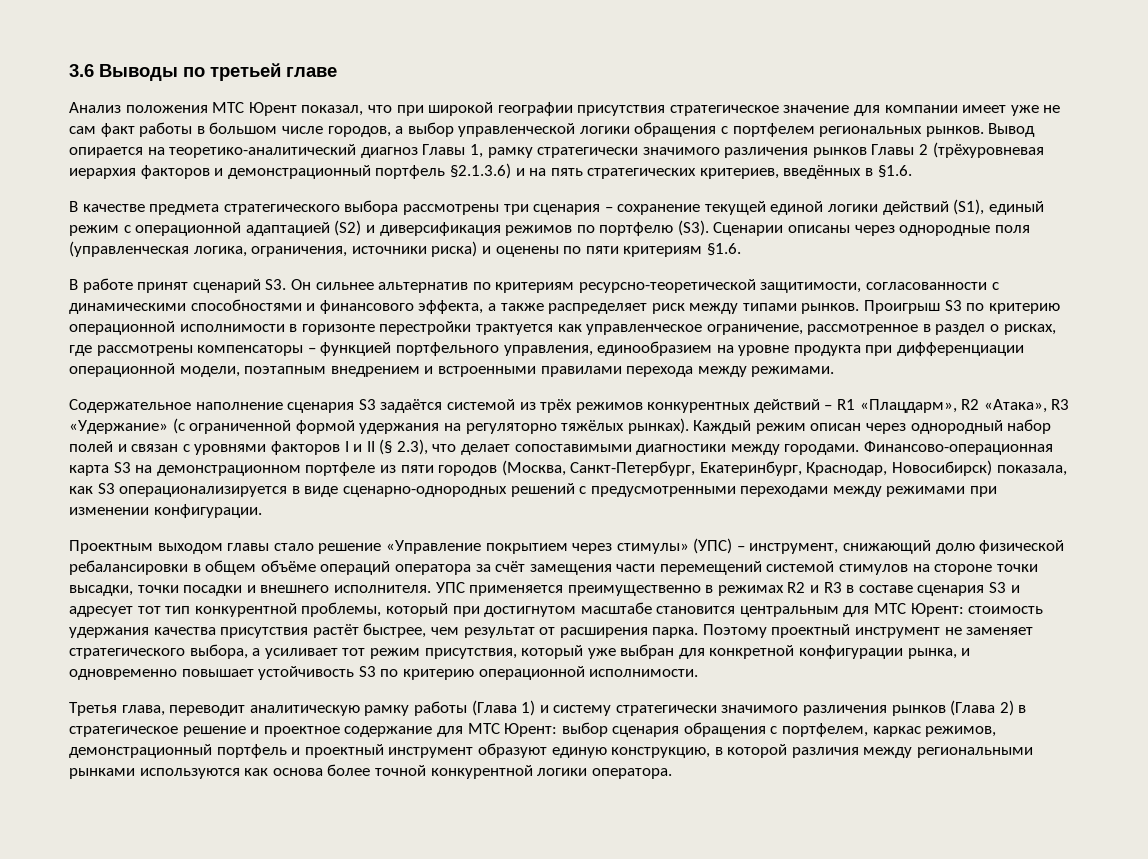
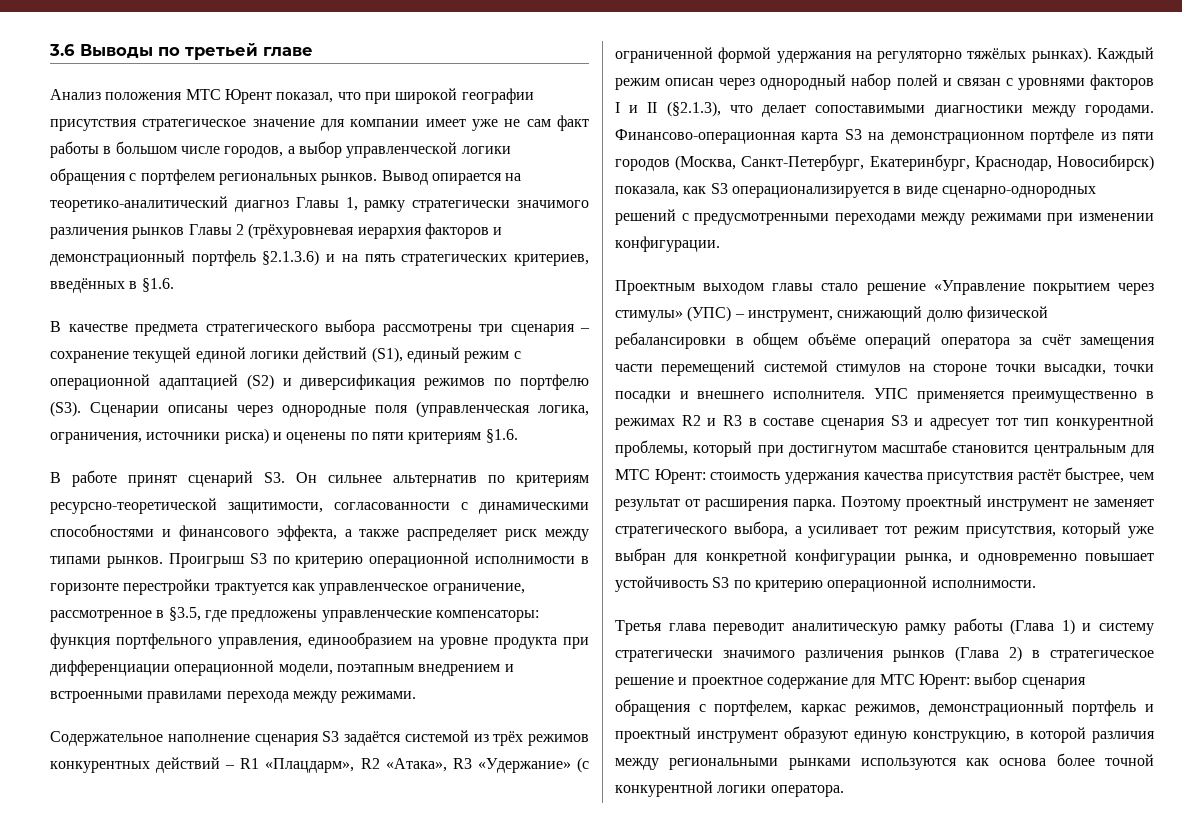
[935,324,1056,335] [69,342,392,356] раздел о рисках, где рассмотрены компенсаторы – функцией -> [168,607,539,622] [50,633,111,649] §3.5, где предложены управленческие компенсаторы: функция
[379,439,428,455] (§ 2.3), -> [666,101,721,117] (§2.1.3),
[121,705,165,716] глава, -> [668,623,706,631] глава

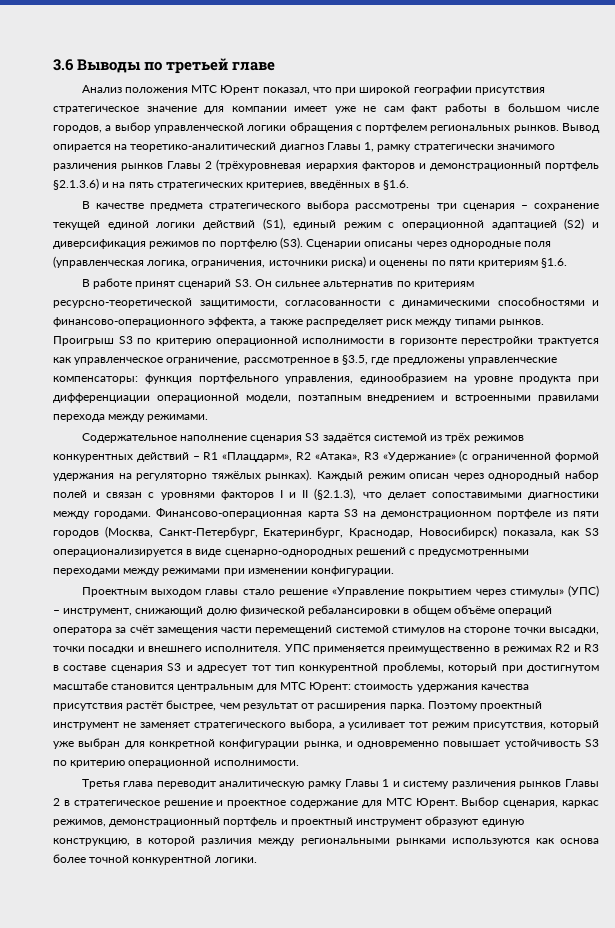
[178,525,269,541] финансового -> [53,317,205,327] финансово-операционного
[953,618,1154,635] [615,646,1022,662] работы (Глава 1) и систему стратегически значимого различения рынков (Глава 2) -> [344,779,599,789] [53,798,60,806] Главы 1 и систему различения рынков Главы 2
[918,672,1086,689] [615,699,793,716] Юрент: выбор сценария обращения с портфелем, -> [415,797,559,808] Юрент. Выбор сценария,
[717,785,844,797] логики оператора. -> [214,857,257,863] логики.

